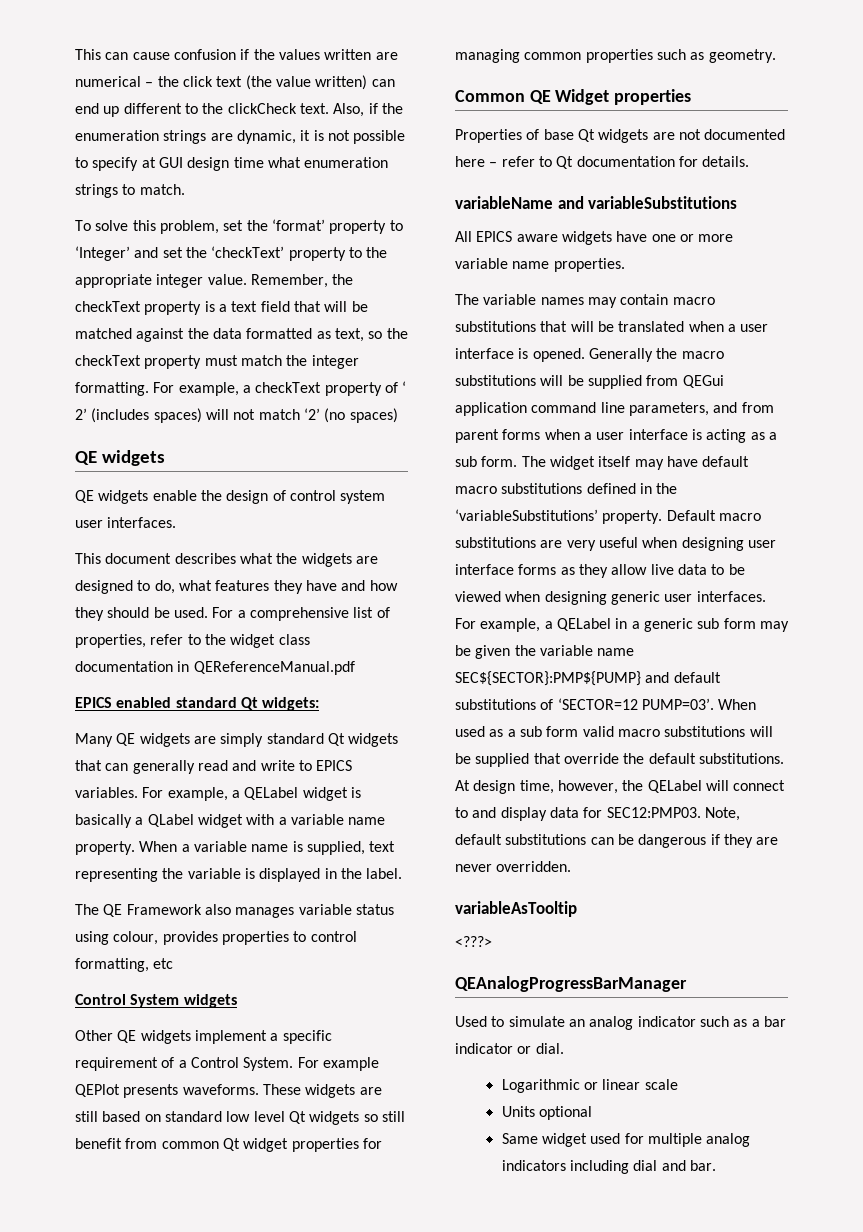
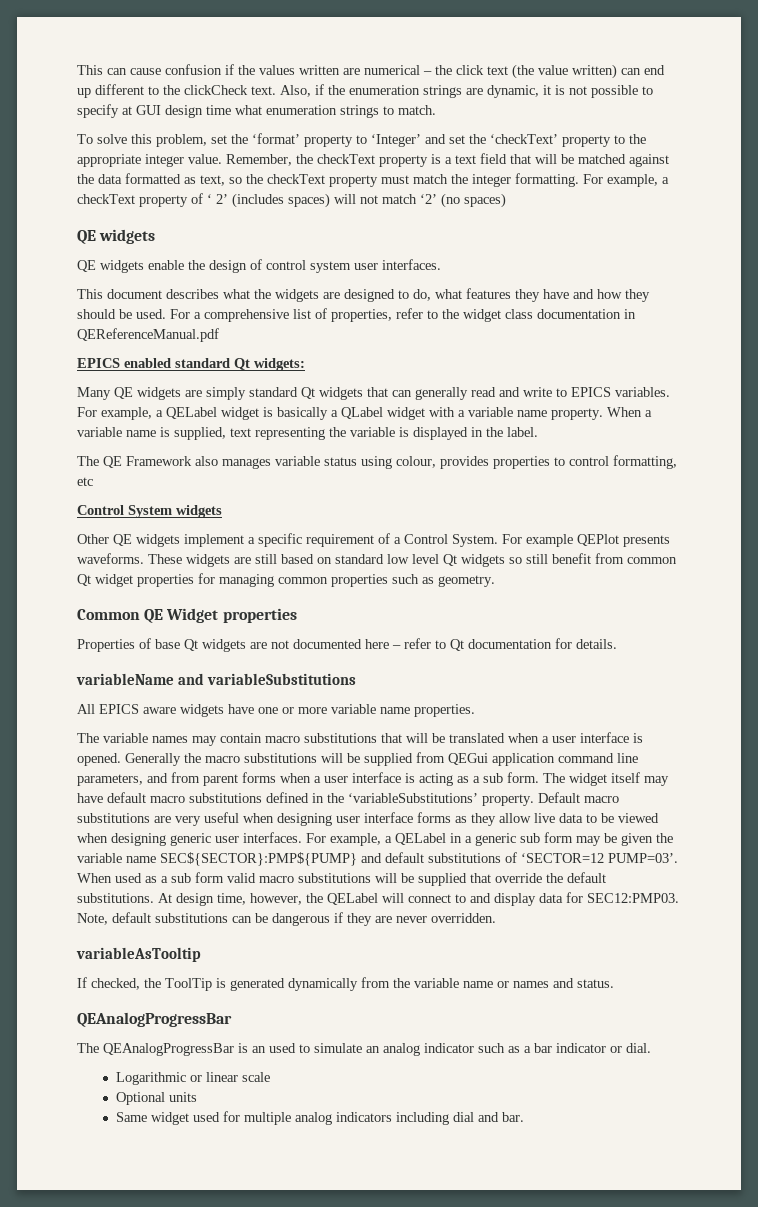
[455,936,492,947] [455,976,687,992] [455,1016,487,1027] <???> // QEAnalogProgressBarManager // Used -> [77,977,614,991] [77,1012,232,1027] [77,1043,296,1056] If checked, the ToolTip is generated dynamically from the variable name or names and status. // QEAnalogProgressBar // The QEAnalogProgressBar is an used
[501,1106,593,1120] Units optional -> [116,1092,198,1105] Optional units

